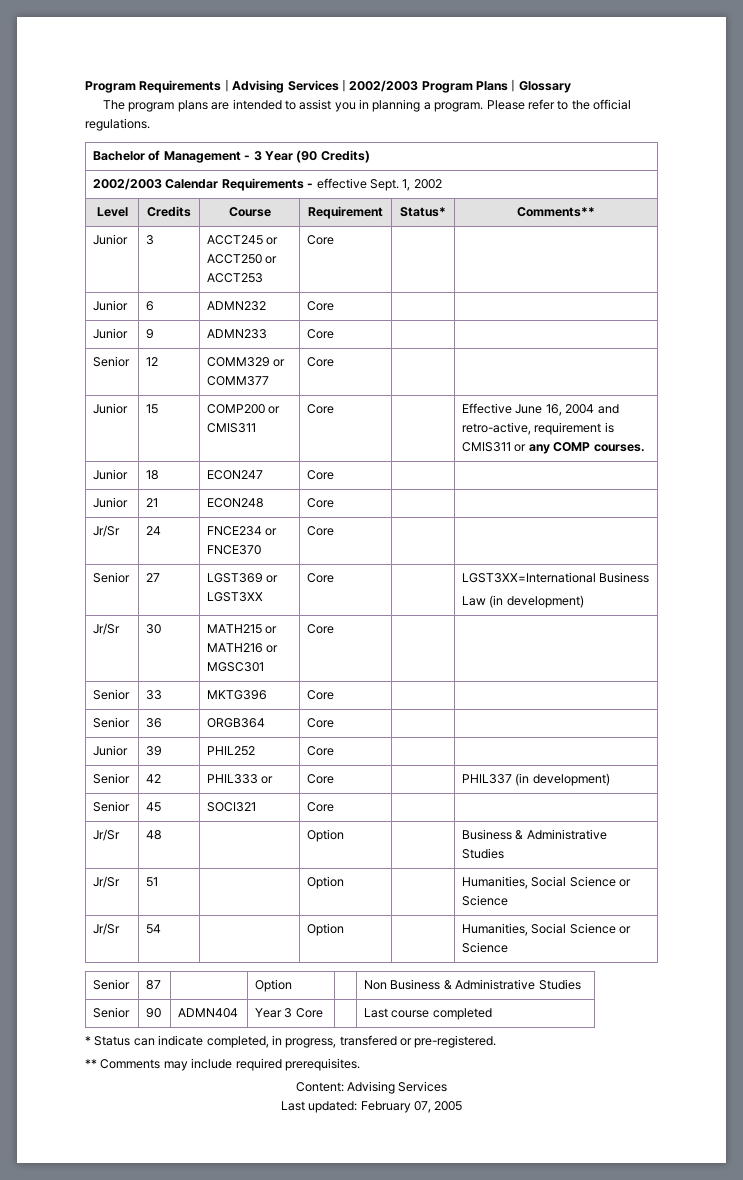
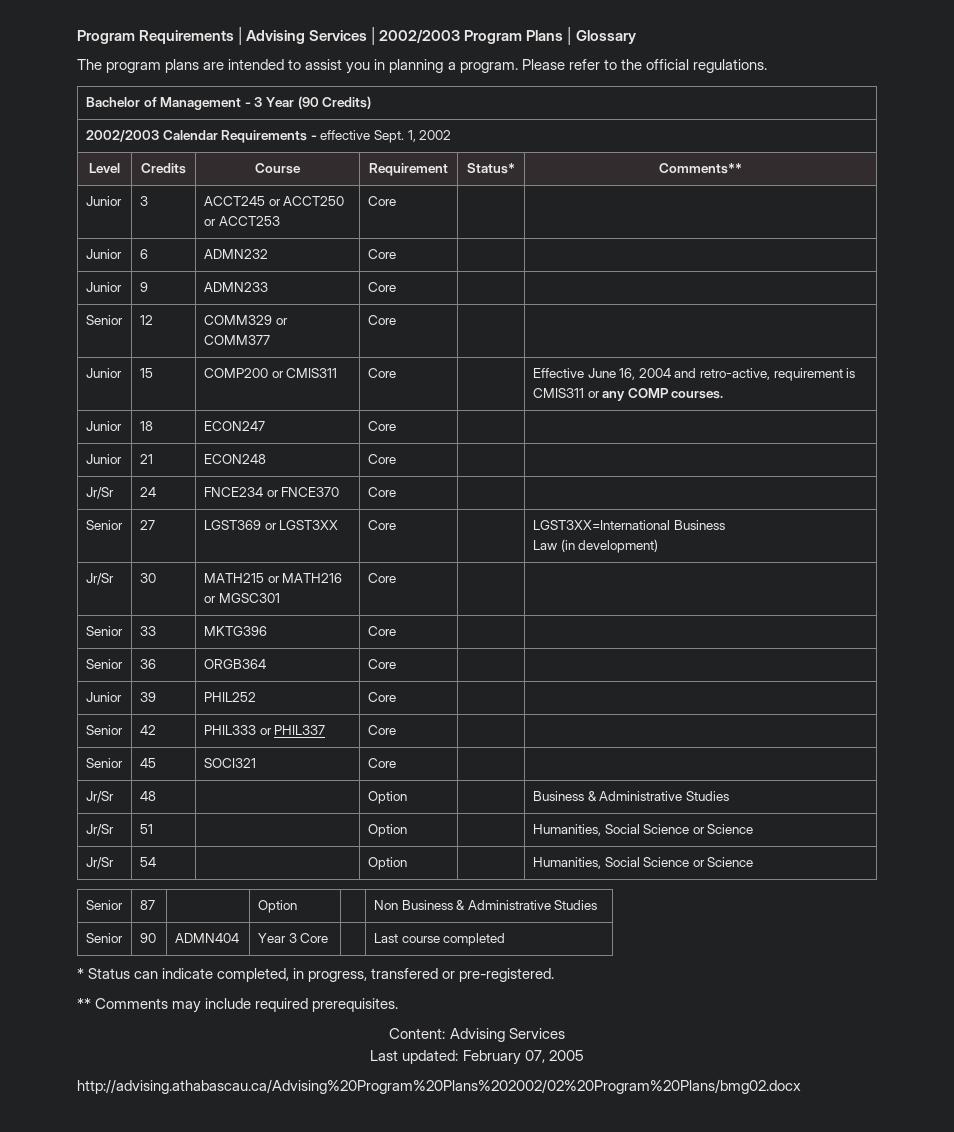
[307,774,335,784] [462,773,610,786] | Core | | PHIL337 (in development) -> [274,725,326,735] [367,725,396,735] PHIL337 | Core | |
(463, 1106) none -> [77,1079,801,1094] // http://advising.athabascau.ca/Advising%20Program%20Plans%202002/02%20Program%20Plans/bmg02.docx

